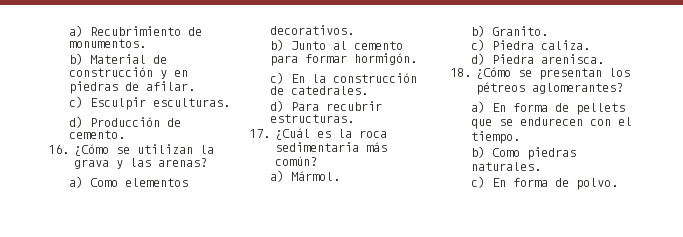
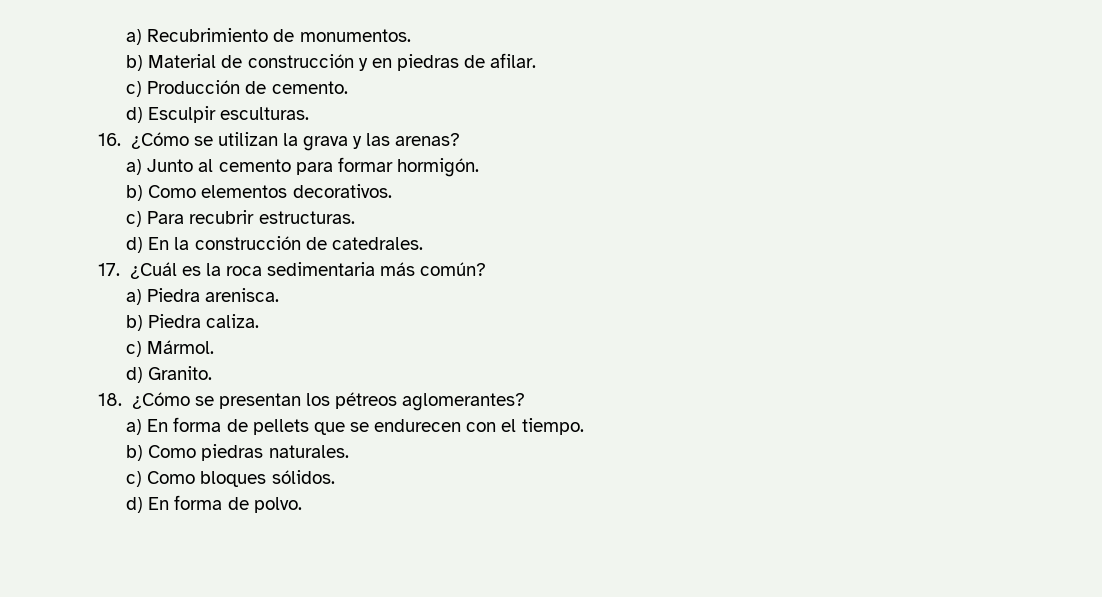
[89,97,230,110] [68,116,83,128] Esculpir esculturas. // d) -> (143, 89) none
(125, 134) none -> [126,106,310,123] // d) Esculpir esculturas.
[89,178,188,187] [269,25,354,35] [269,39,284,51] Como elementos decorativos. // b) -> (143, 167) none
[269,72,284,84] c) -> [126,184,392,201] [126,210,355,227] [126,237,144,253] b) Como elementos decorativos. // c) Para recubrir estructuras. // d)
[269,100,382,112] [269,114,354,123] // d) Para recubrir estructuras. -> (423, 243) none
[290,171,340,181] [470,25,548,37] [470,39,485,51] Mármol. // b) Granito. // c) -> [147,288,280,302] [126,315,144,331] Piedra arenisca. // b)
[470,53,604,65] // d) Piedra arenisca. -> [126,340,215,357] [126,366,213,383] // c) Mármol. // d) Granito.
(485, 182) none -> [147,470,335,487] [126,497,144,513] Como bloques sólidos. // d)

